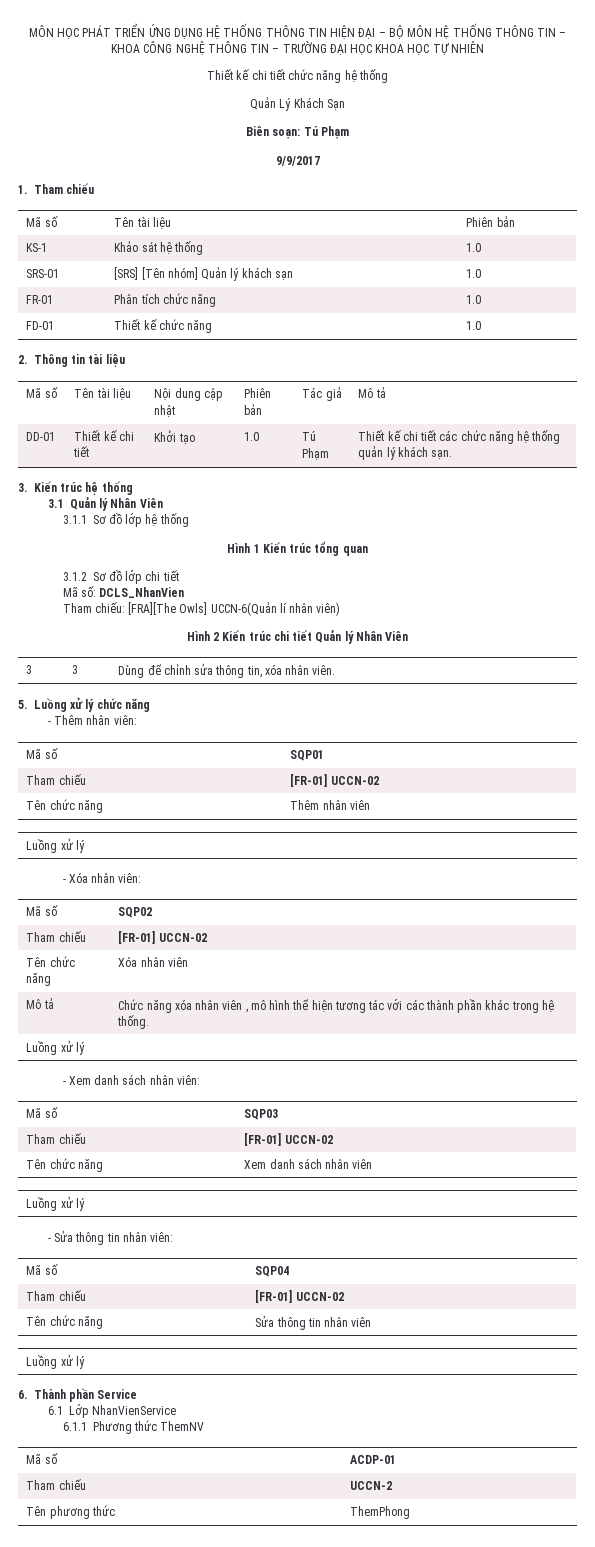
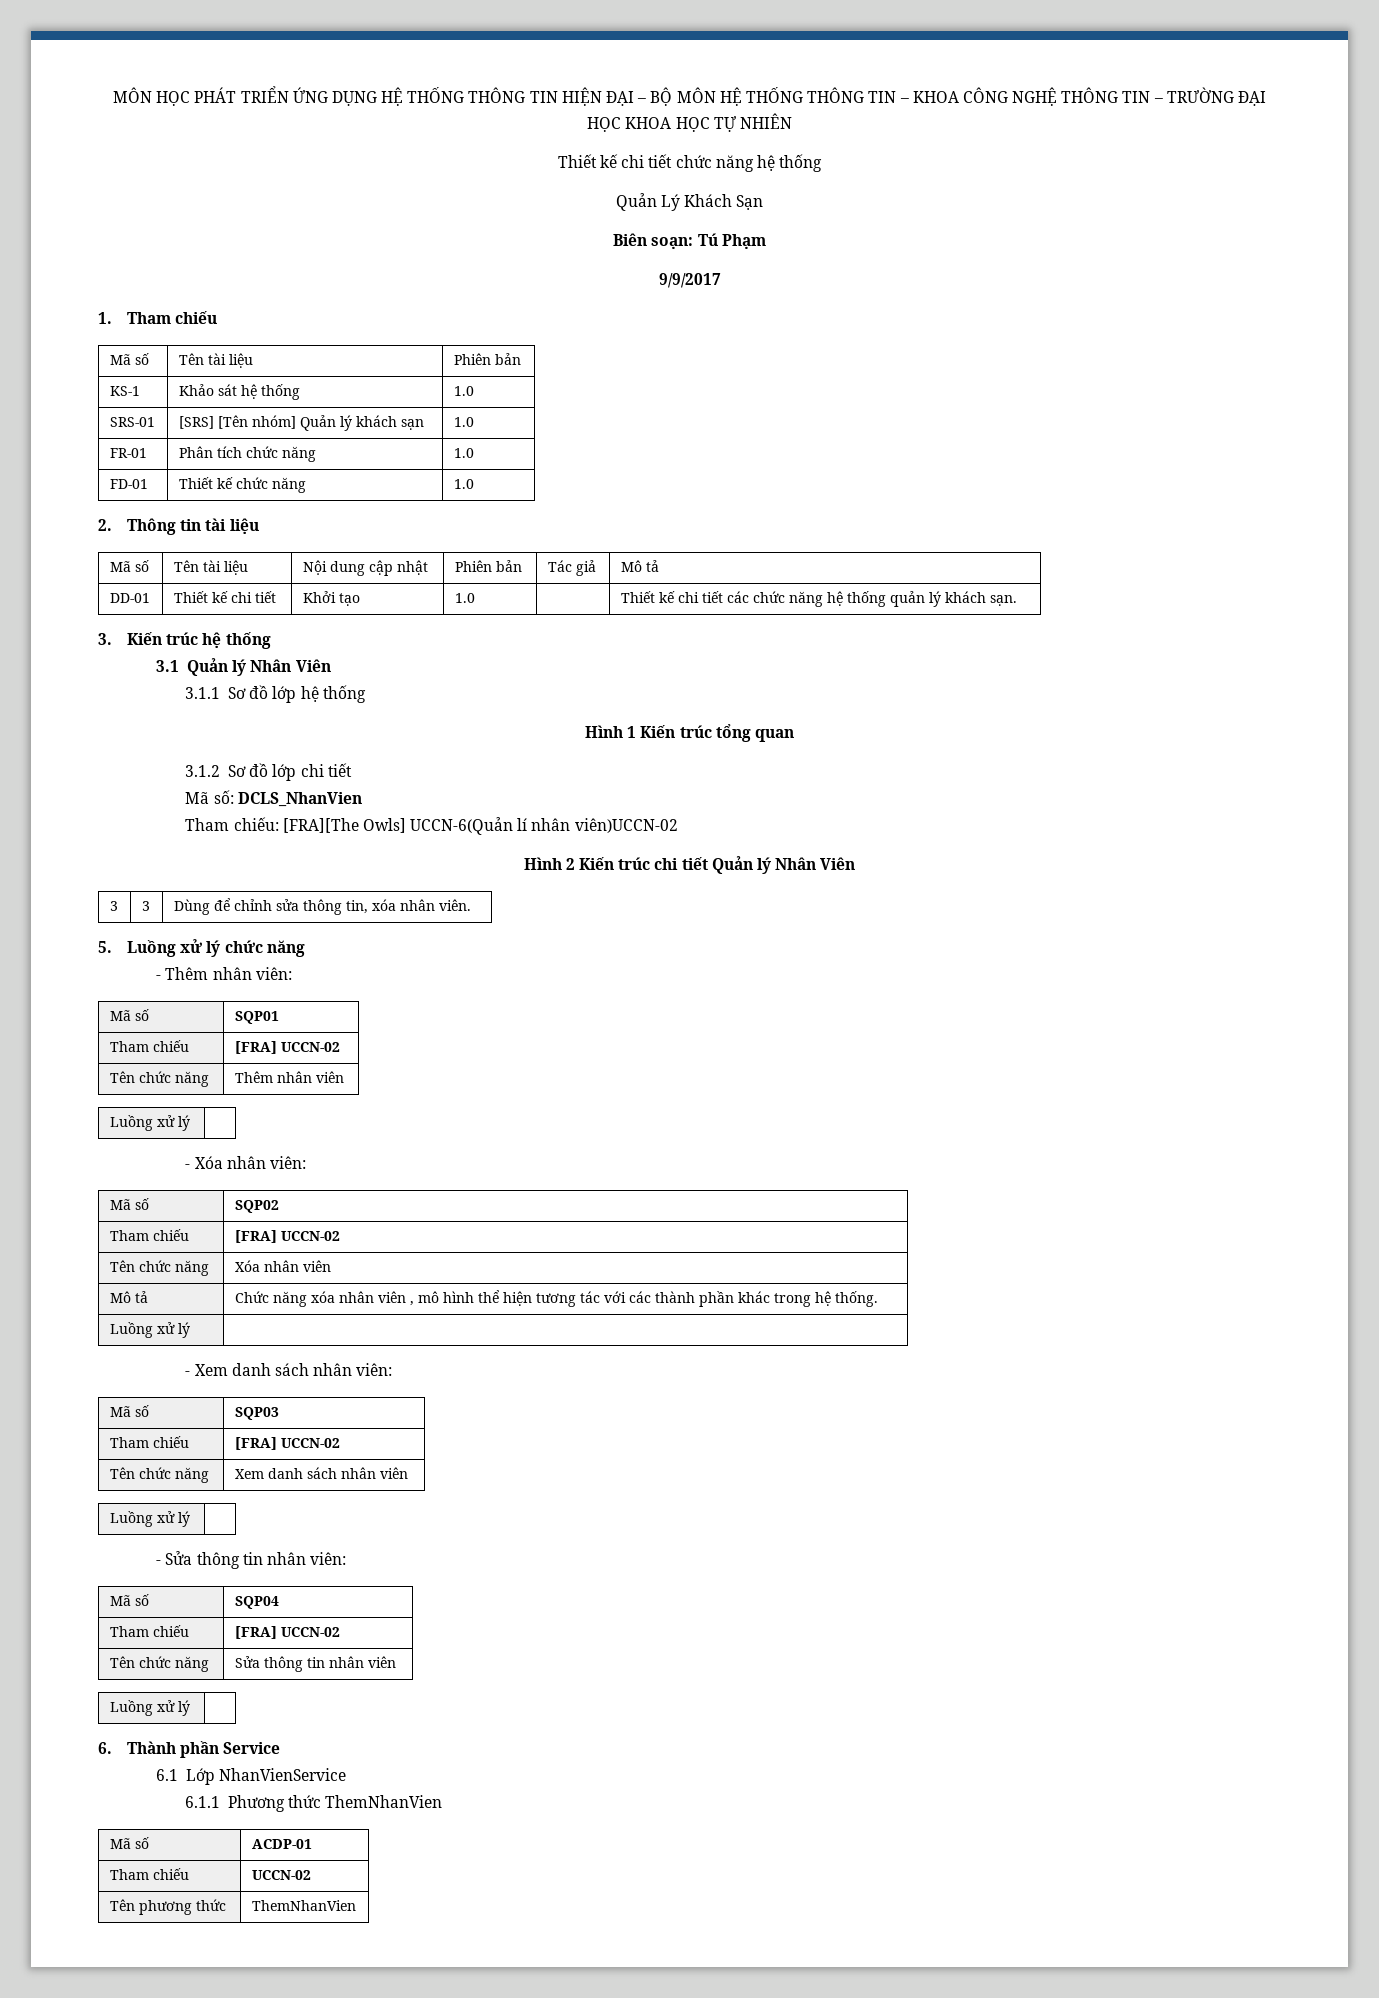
[302,431,317,441] [302,448,330,460] Tú Phạm -> (475, 598) none
[316,602,341,616] viên) -> [574,818,678,833] viên)UCCN-02
[290,774,328,787] [FR-01] -> [234,1041,277,1054] [FRA]
[118,931,156,944] [FR-01] -> [234,1230,277,1243] [FRA]
[244,1133,282,1146] [FR-01] -> [234,1437,277,1450] [FRA]
[255,1290,293,1303] [FR-01] -> [234,1626,277,1639] [FRA]
[160,1421,205,1431] ThemNV -> [325,1795,443,1808] ThemNhanVien
[350,1481,393,1490] UCCN-2 -> [251,1870,311,1880] UCCN-02
[350,1506,411,1519] ThemPhong -> [251,1900,356,1911] ThemNhanVien

